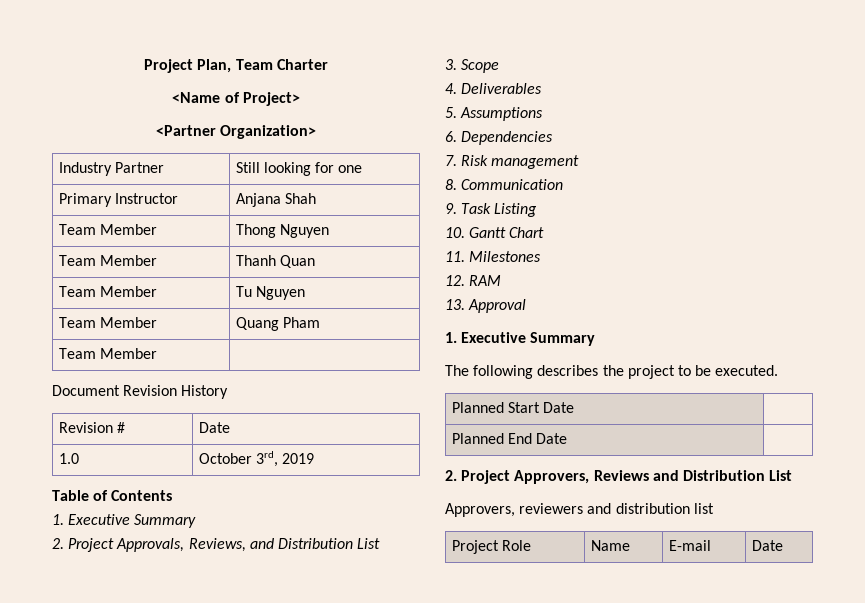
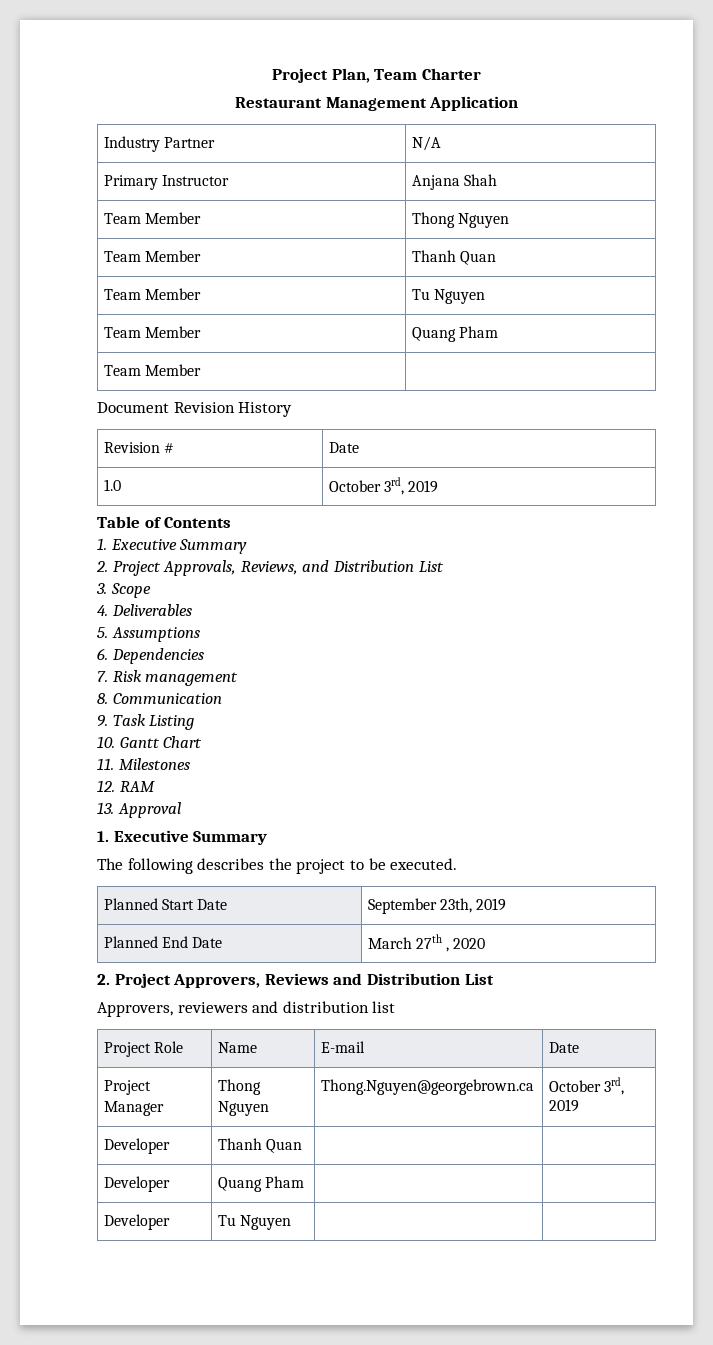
[172,92,300,106] [155,125,317,139] [58,162,164,176] [235,162,363,176] <Name of Project> // <Partner Organization> // Industry Partner | Still looking for one -> [234,96,519,111] [103,136,215,152] [411,136,441,151] Restaurant Management Application // Industry Partner | N/A
(575, 407) none -> [367,898,507,914] September 23th, 2019
(568, 438) none -> [367,934,486,952] March 27th , 2020
(783, 545) none -> [103,1080,151,1095] [103,1101,164,1116] [217,1079,261,1095] [217,1101,269,1116] [320,1079,534,1095] [548,1077,624,1095] [548,1099,579,1112] [103,1138,170,1154] [217,1138,302,1153] [103,1176,170,1192] [217,1176,304,1192] [103,1214,170,1230] [217,1215,291,1230] // Project Manager | Thong Nguyen | Thong.Nguyen@georgebrown.ca | October 3rd, 2019 // Developer | Thanh Quan | | // Developer | Quang Pham | | // Developer | Tu Nguyen | |

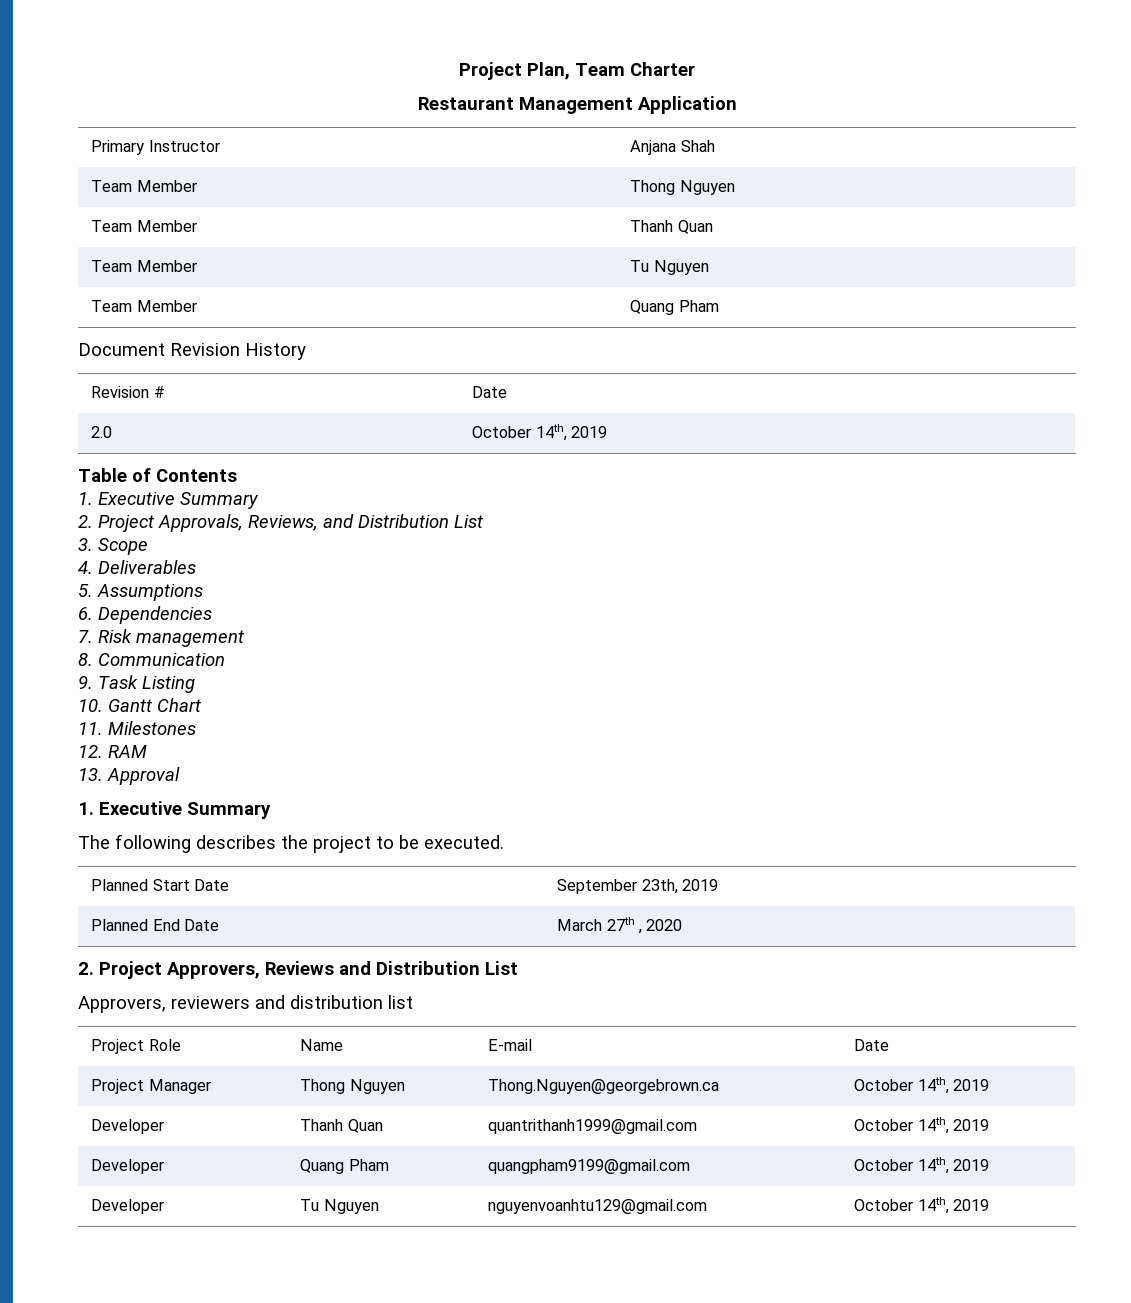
[103,136,215,152] [411,136,441,151] // Industry Partner | N/A -> (737, 105) none
[103,364,201,376] // Team Member | -> (719, 306) none
[103,479,121,491] [328,477,404,495] 1.0 | October 3rd, -> [91,426,113,438] [472,424,567,441] 2.0 | October 14th,
[603,1077,624,1095] 3rd, -> [917,1077,949,1094] 14th,
(302, 1146) | -> [488,1119,698,1134] [854,1117,990,1134] quantrithanh1999@gmail.com | October 14th, 2019
(304, 1182) | -> [488,1159,691,1174] [854,1157,990,1174] quangpham9199@gmail.com | October 14th, 2019
(291, 1222) | -> [488,1199,708,1214] [854,1197,990,1214] nguyenvoanhtu129@gmail.com | October 14th, 2019

